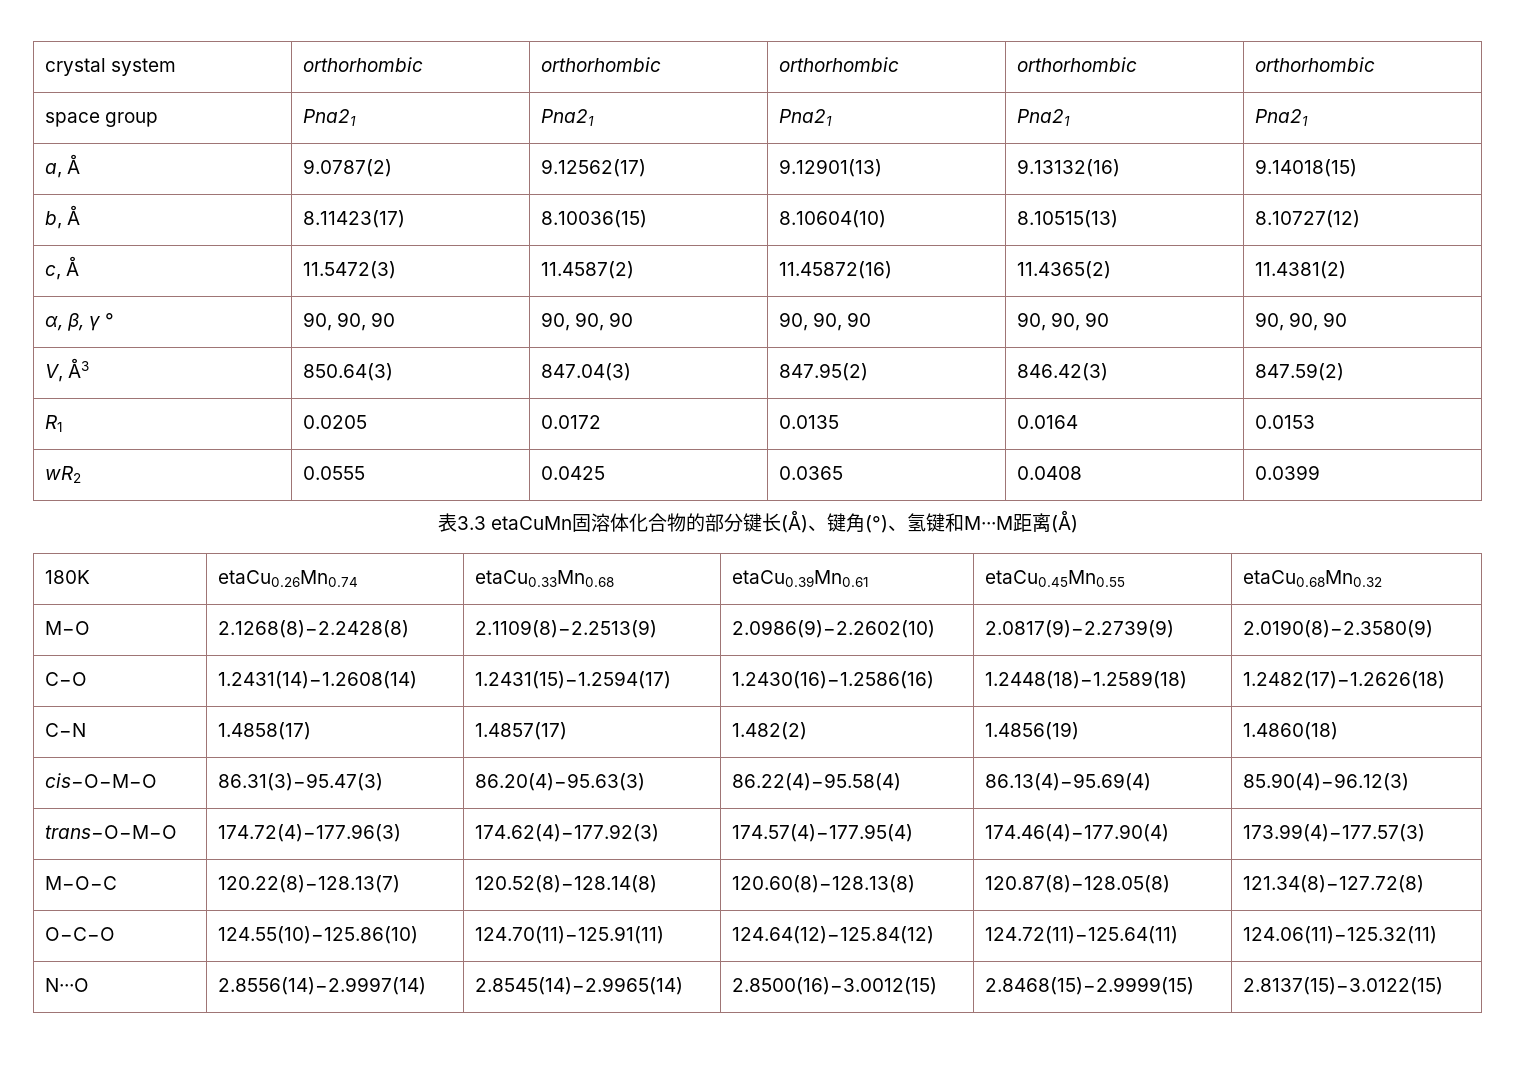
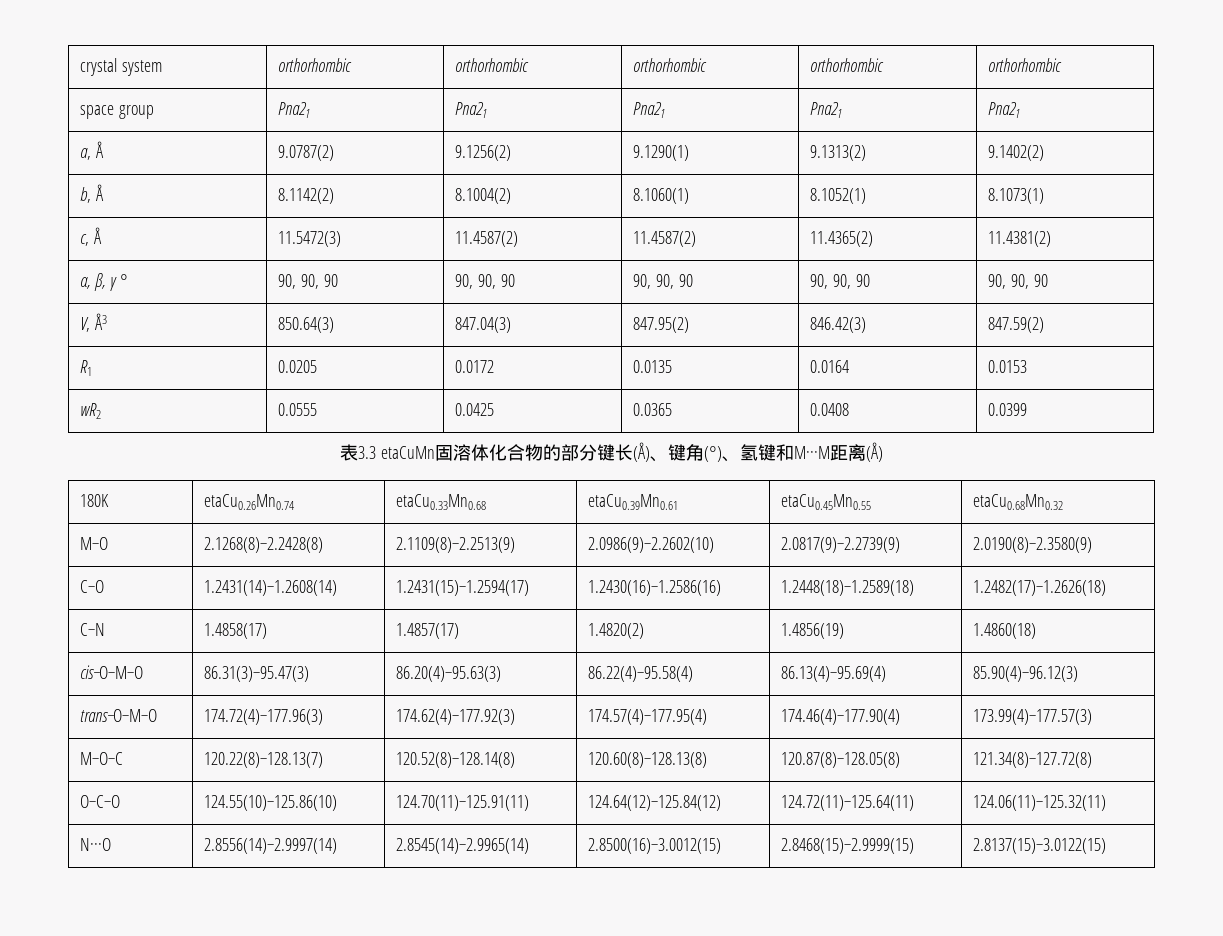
[541,159,647,177] [779,159,883,177] [1017,159,1121,177] [1255,159,1358,177] [45,205,81,229] [303,210,406,228] [541,210,648,228] [779,210,887,228] [1017,210,1119,228] [1255,210,1361,228] 9.12562(17) | 9.12901(13) | 9.13132(16) | 9.14018(15) // b, Å | 8.11423(17) | 8.10036(15) | 8.10604(10) | 8.10515(13) | 8.10727(12) -> [455,145,512,161] [633,145,690,161] [810,145,867,161] [988,145,1045,161] [80,184,104,203] [278,188,335,204] [455,188,512,204] [633,188,690,204] [810,188,867,204] [988,188,1045,204] 9.1256(2) | 9.1290(1) | 9.1313(2) | 9.1402(2) // b, Å | 8.1142(2) | 8.1004(2) | 8.1060(1) | 8.1052(1) | 8.1073(1)
[779,261,893,279] 11.45872(16) -> [633,231,697,247] 11.4587(2)
[732,722,808,740] 1.482(2) -> [588,623,645,639] 1.4820(2)

